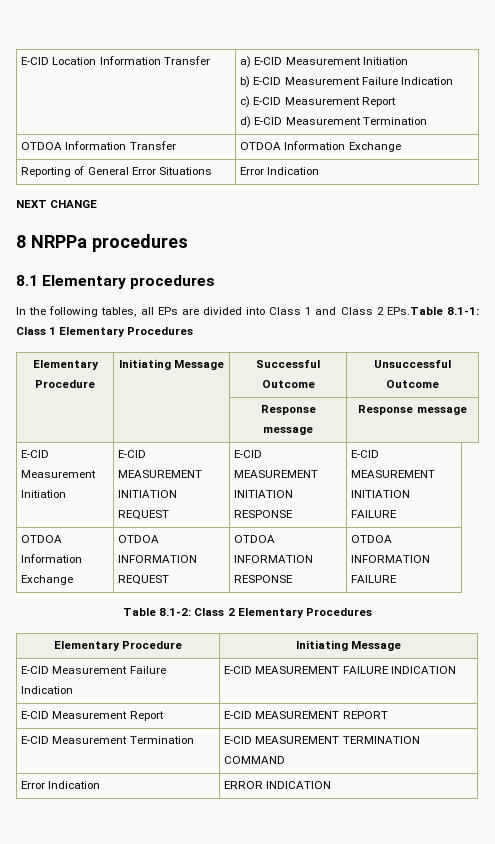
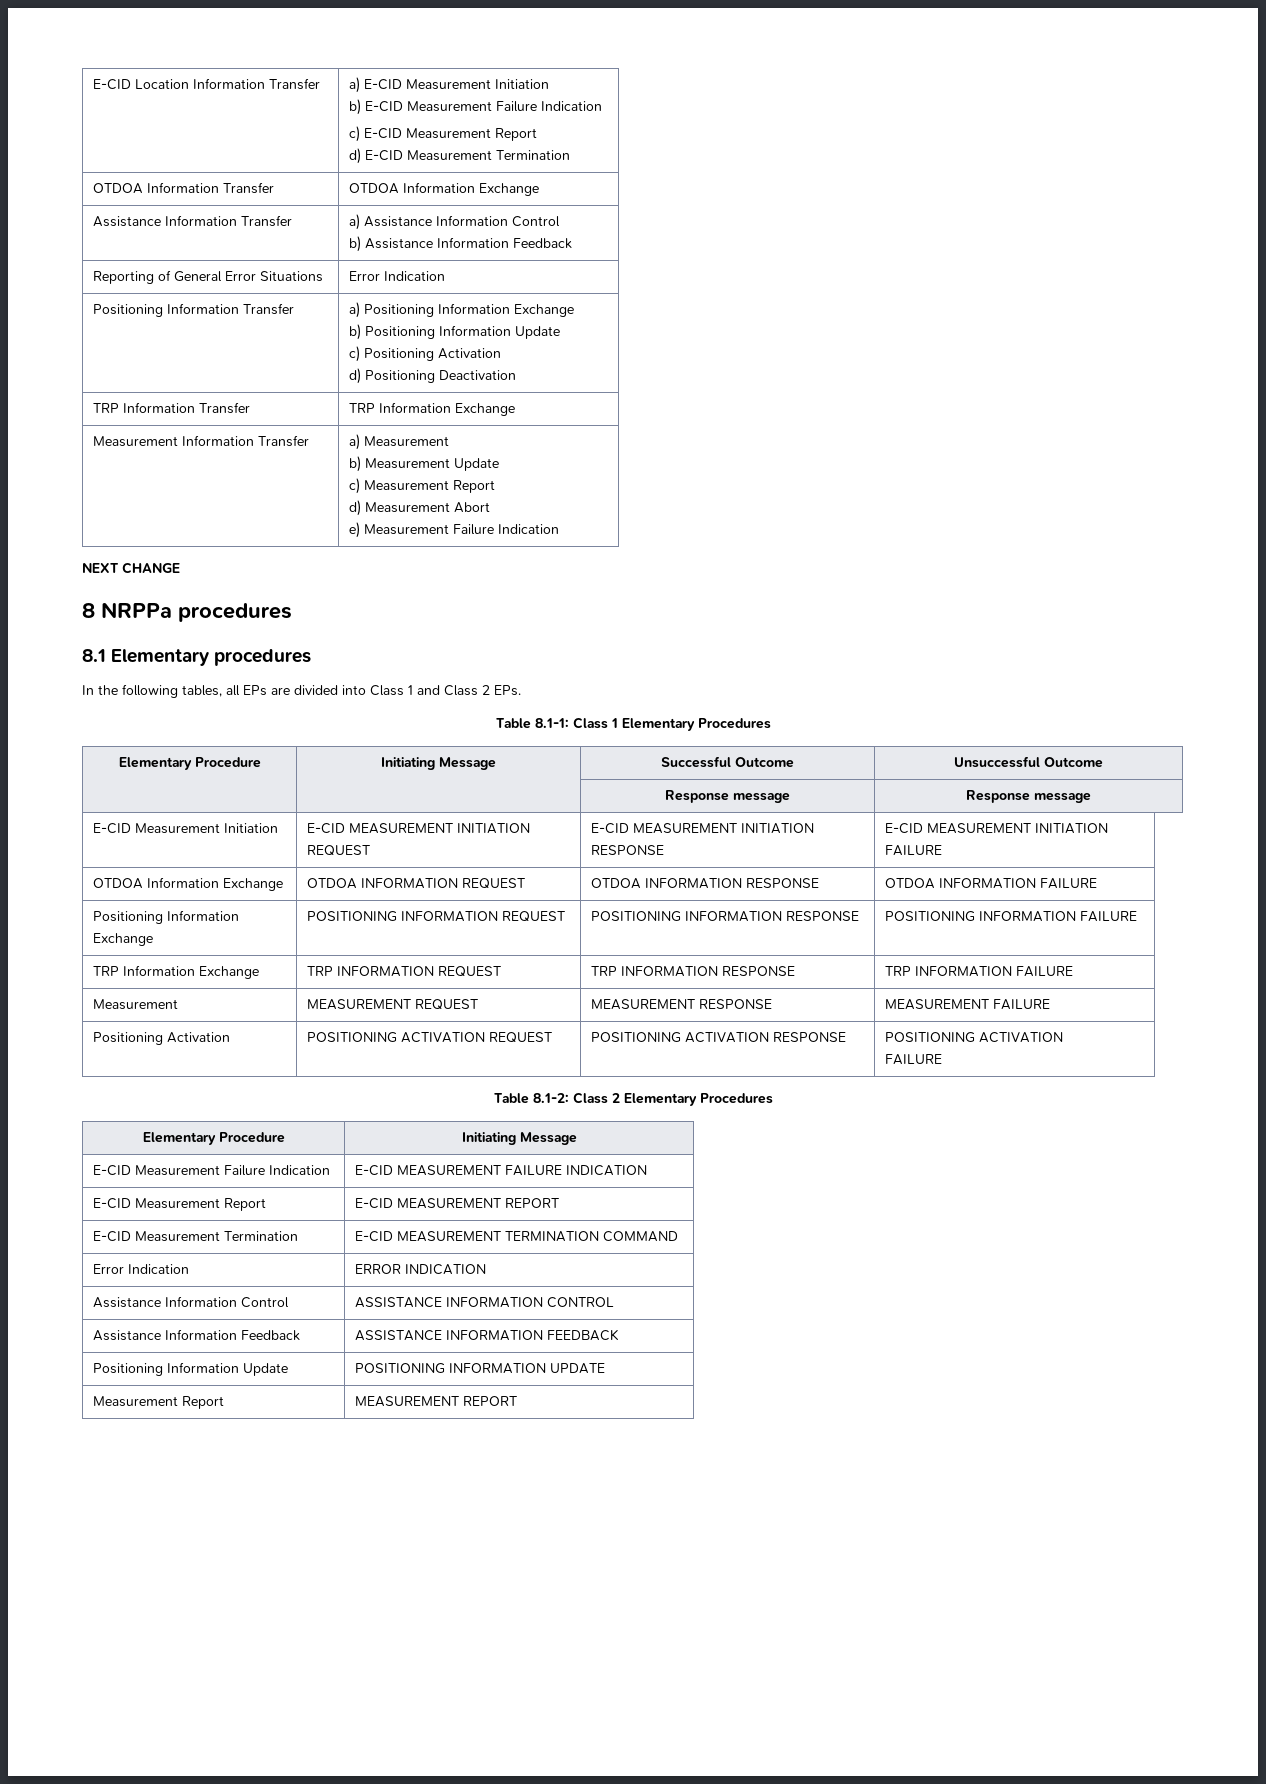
(401, 147) none -> [92,215,292,227] [348,214,560,230] [348,236,572,252] // Assistance Information Transfer | a) Assistance Information Control // b) Assistance Information Feedback
(320, 171) none -> [92,303,294,317] [348,302,574,318] [348,324,560,340] [348,346,501,362] [348,368,516,384] [92,402,250,414] [348,402,515,416] [92,435,309,447] [348,434,449,450] [348,456,499,472] [348,478,495,494] [348,500,490,516] [348,522,559,538] // Positioning Information Transfer | a) Positioning Information Exchange // b) Positioning Information Update // c) Positioning Activation // d) Positioning Deactivation // TRP Information Transfer | TRP Information Exchange // Measurement Information Transfer | a) Measurement // b) Measurement Update // c) Measurement Report // d) Measurement Abort // e) Measurement Failure Indication
[386,307,443,315] EPs.Table -> [494,685,521,696] [495,718,531,729] EPs. // Table
(398, 579) none -> [92,910,239,924] [92,933,153,946] [306,911,565,922] [590,911,859,922] [884,911,1137,922] [92,965,259,979] [306,966,501,977] [590,966,795,977] [884,966,1073,977] [92,999,178,1010] [306,999,478,1010] [590,999,772,1010] [884,999,1050,1010] [92,1032,230,1045] [306,1032,552,1043] [590,1032,846,1043] [884,1032,1063,1043] [884,1054,942,1065] // Positioning Information Exchange | POSITIONING INFORMATION REQUEST | POSITIONING INFORMATION RESPONSE | POSITIONING INFORMATION FAILURE // TRP Information Exchange | TRP INFORMATION REQUEST | TRP INFORMATION RESPONSE | TRP INFORMATION FAILURE // Measurement | MEASUREMENT REQUEST | MEASUREMENT RESPONSE | MEASUREMENT FAILURE // Positioning Activation | POSITIONING ACTIVATION REQUEST | POSITIONING ACTIVATION RESPONSE | POSITIONING ACTIVATION // FAILURE
(332, 785) none -> [92,1296,289,1308] [354,1297,614,1308] [92,1329,300,1341] [354,1329,619,1341] [92,1362,288,1376] [354,1363,605,1374] [92,1396,224,1409] [354,1396,517,1407] // Assistance Information Control | ASSISTANCE INFORMATION CONTROL // Assistance Information Feedback | ASSISTANCE INFORMATION FEEDBACK // Positioning Information Update | POSITIONING INFORMATION UPDATE // Measurement Report | MEASUREMENT REPORT

